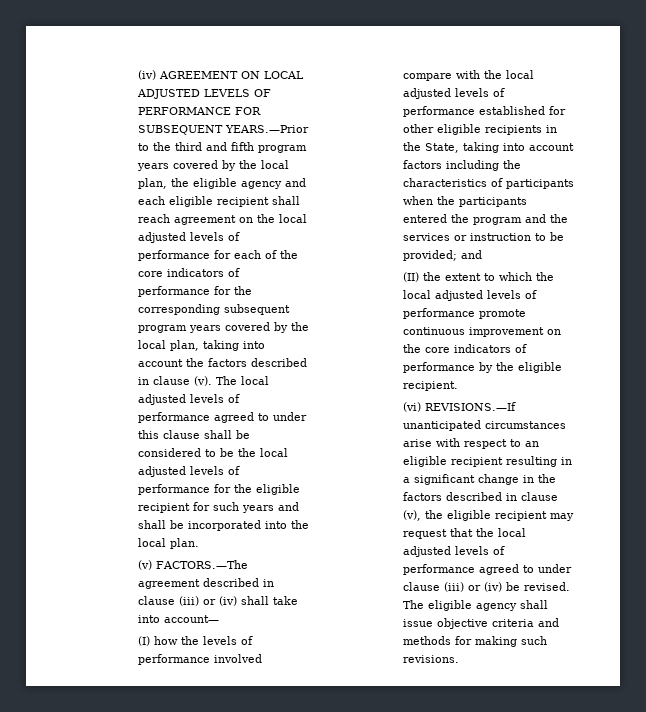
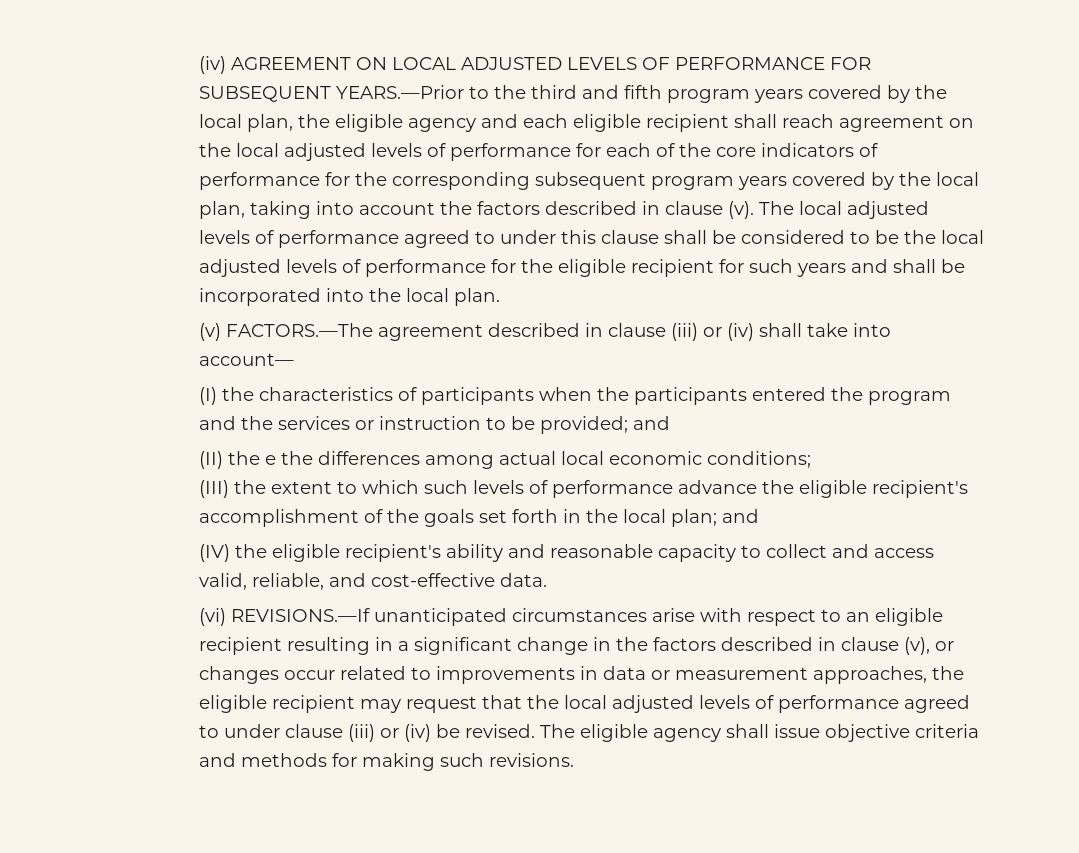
[153,636,253,645] [137,654,262,665] [402,70,534,81] [402,88,505,99] [402,106,566,117] [402,124,557,135] [402,142,574,153] [402,160,499,171] how the levels of performance involved compare with the local adjusted levels of performance established for other eligible recipients in the State, taking into account factors including -> (218, 396) none
[444,272,554,281] [402,290,537,301] [402,308,526,319] [402,327,561,337] [402,344,527,353] [402,362,562,373] [402,381,458,391] extent to which the local adjusted levels of performance promote continuous improvement on the core indicators of performance by the eligible recipient. -> [265,451,812,469] [199,480,969,498] [199,509,760,527] [199,544,935,562] [199,573,548,590] e the differences among actual local economic conditions; // (III) the extent to which such levels of performance advance the eligible recipient's accomplishment of the goals set forth in the local plan; and // (IV) the eligible recipient's ability and reasonable capacity to collect and access valid, reliable, and cost-effective data.
(421, 515) none -> [935,641,955,651] [199,666,928,684] or changes occur related to improvements in data or measurement approaches,

